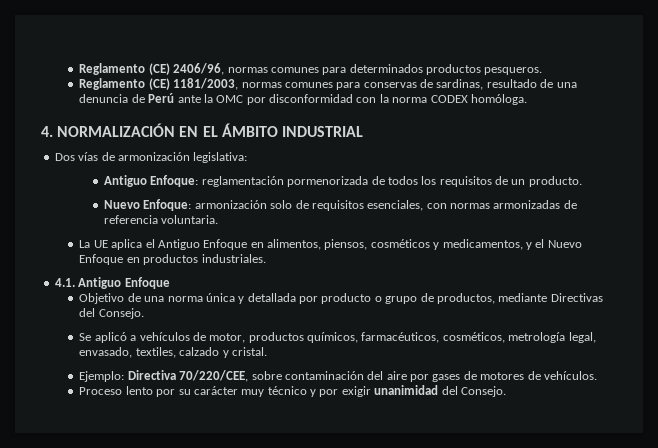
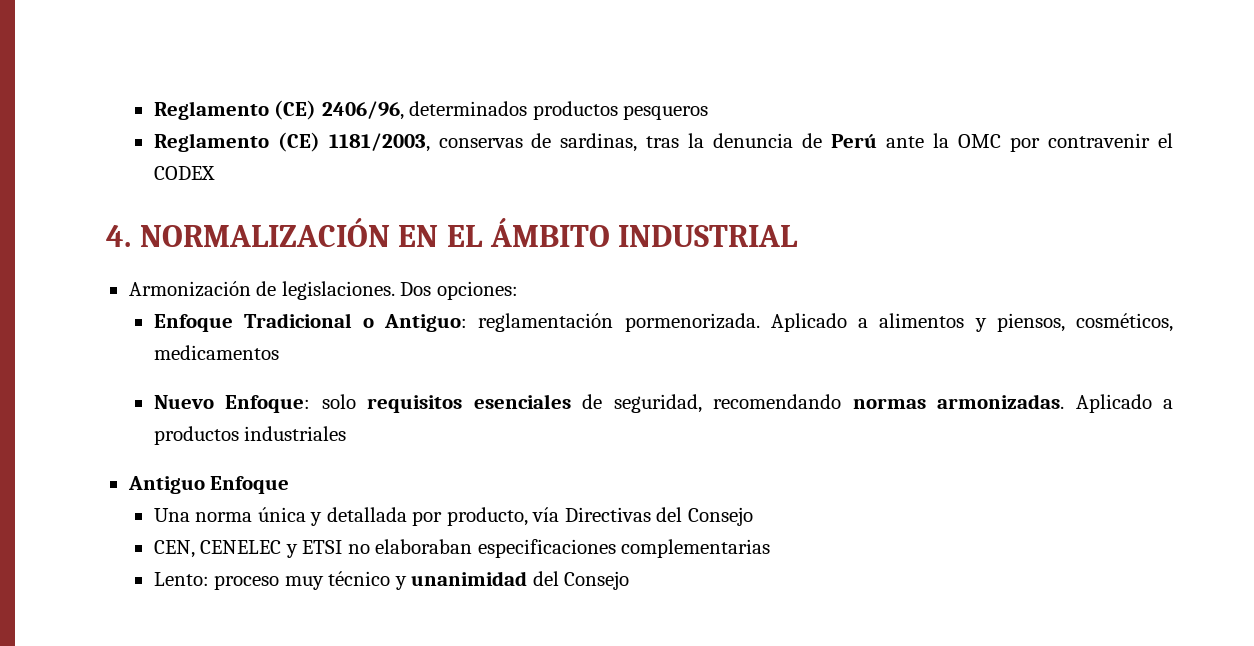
[227,67,347,75] normas comunes para -> (404, 110) none
[484,67,543,75] pesqueros. -> [623,105,709,120] pesqueros
[241,79,577,90] normas comunes para conservas de sardinas, resultado de una -> [438,133,705,152] conservas de sardinas, tras la
[269,94,428,103] disconformidad con la norma -> [1048,133,1173,148] contravenir el
[470,94,527,105] homóloga. -> (215, 173) none
[54,152,248,163] [104,175,582,187] [104,199,577,211] [104,215,219,224] [79,239,582,250] [79,254,266,265] [54,278,75,287] Dos vías de armonización legislativa: // Antiguo Enfoque: reglamentación pormenorizada de todos los requisitos de un producto. // Nuevo Enfoque: armonización solo de requisitos esenciales, con normas armonizadas de referencia voluntaria. // La UE aplica el Antiguo Enfoque en alimentos, piensos, cosméticos y medicamentos, y el Nuevo Enfoque en productos industriales. // 4.1. -> [128,281,518,300] [153,313,1173,332] [153,345,279,360] [153,394,1173,413] [153,426,347,445] Armonización de legislaciones. Dos opciones: // Enfoque Tradicional o Antiguo: reglamentación pormenorizada. Aplicado a alimentos y piensos, cosméticos, medicamentos // Nuevo Enfoque: solo requisitos esenciales de seguridad, recomendando normas armonizadas. Aplicado a productos industriales //
[79,293,165,304] Objetivo de una -> [153,508,190,522] Una
[321,293,603,304] [79,308,144,319] [79,332,596,343] [79,347,267,358] [79,370,597,382] [79,386,238,397] producto o grupo de productos, mediante Directivas del Consejo. // Se aplicó a vehículos de motor, productos químicos, farmacéuticos, cosméticos, metrología legal, envasado, textiles, calzado y cristal. // Ejemplo: Directiva 70/220/CEE, sobre contaminación del aire por gases de motores de vehículos. // Proceso lento por su carácter -> [446,507,753,526] [153,539,771,558] [153,572,280,590] producto, vía Directivas del Consejo // CEN, CENELEC y ETSI no elaboraban especificaciones complementarias // Lento: proceso
[319,386,371,397] por exigir -> (407, 583) none
[460,386,506,397] Consejo. -> [564,571,630,590] Consejo

